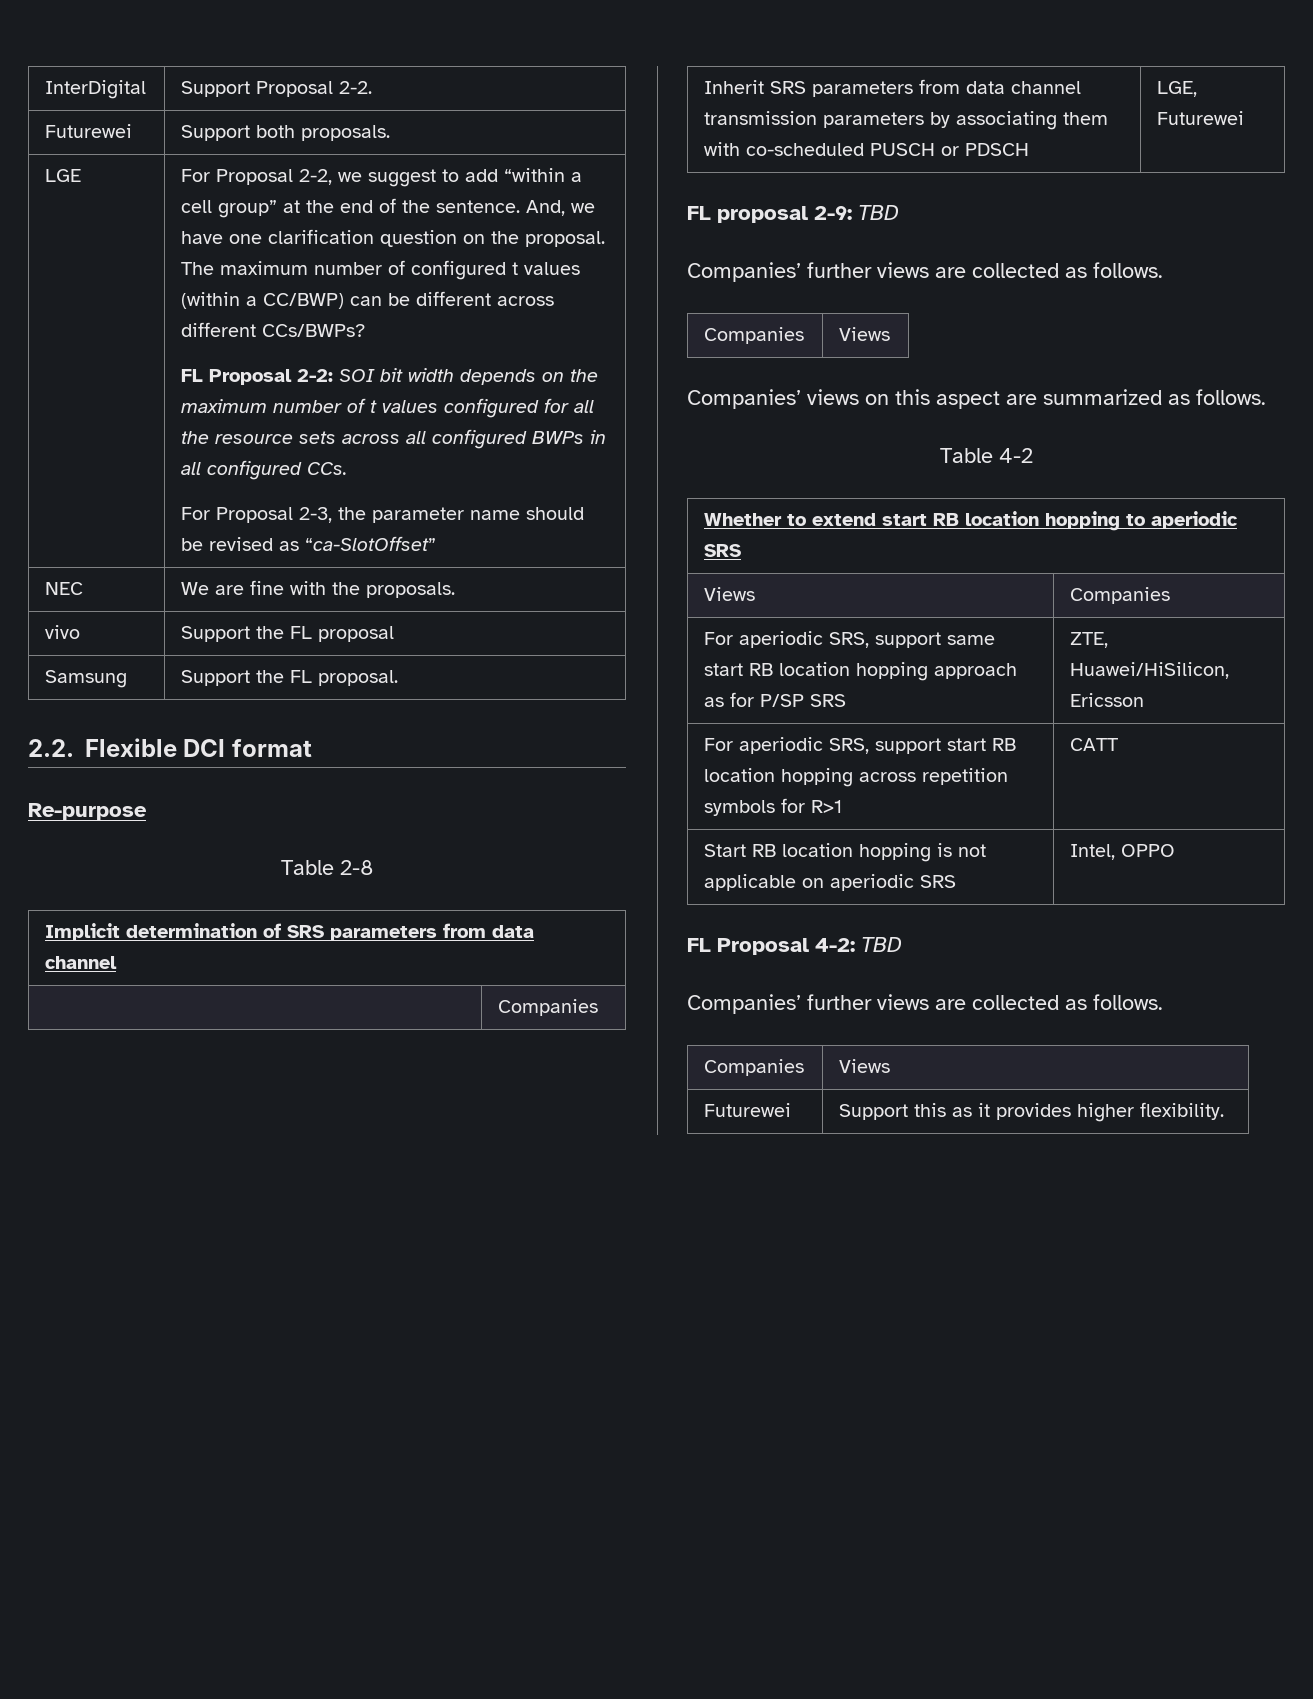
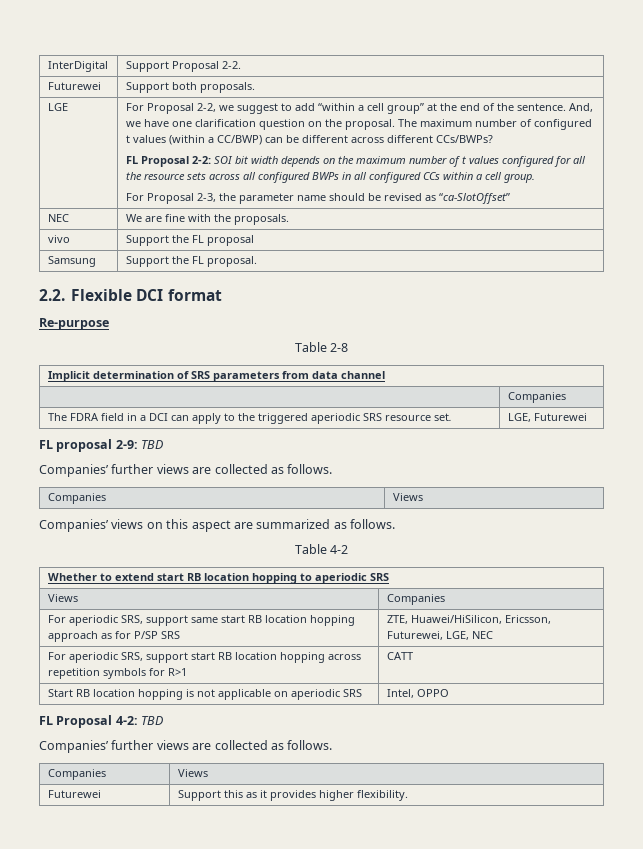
[307,462,348,475] CCs. -> [422,172,535,183] CCs within a cell group.
[704,79,1082,97] [704,111,1109,130] [704,142,1030,156] Inherit SRS parameters from data channel transmission parameters by associating them with co-scheduled PUSCH or PDSCH -> [47,413,452,424] The FDRA field in a DCI can apply to the triggered aperiodic SRS resource set.
[1070,693,1145,707] Ericsson -> [504,615,551,624] [386,631,493,640] Ericsson, Futurewei, LGE, NEC

